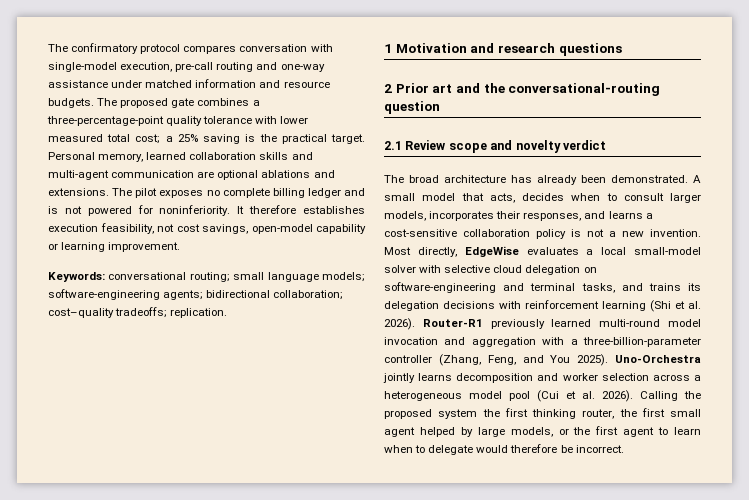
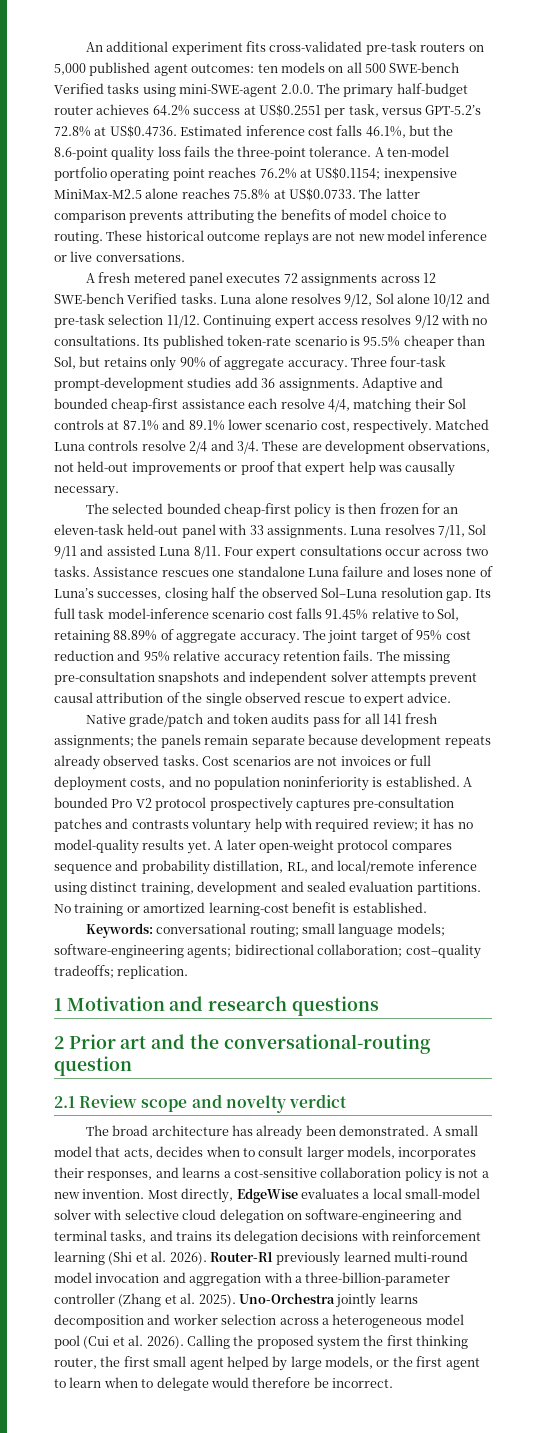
[48,43,333,54] [48,62,325,72] [48,79,330,88] [48,98,260,108] [47,116,309,126] [48,134,366,144] [48,152,313,162] [48,170,335,180] [48,188,365,198] [48,205,365,216] [48,223,366,234] [48,242,181,252] The confirmatory protocol compares conversation with single-model execution, pre-call routing and one-way assistance under matched information and resource budgets. The proposed gate combines a three-percentage-point quality tolerance with lower measured total cost; a 25% saving is the practical target. Personal memory, learned collaboration skills and multi-agent communication are optional ablations and extensions. The pilot exposes no complete billing ledger and is not powered for noninferiority. It therefore establishes execution feasibility, not cost savings, open-model capability or learning improvement. -> [85,41,484,55] [54,62,460,76] [54,83,468,98] [54,104,482,118] [54,125,454,138] [54,146,449,161] [54,167,457,181] [54,188,420,201] [54,209,446,223] [54,230,488,245] [54,251,185,262] [85,272,436,286] [54,293,490,307] [54,314,488,328] [54,335,485,349] [54,356,447,371] [54,377,444,391] [54,398,466,412] [54,419,490,434] [54,440,491,454] [54,461,456,476] [54,486,119,497] [85,503,459,518] [54,524,487,538] [54,545,488,559] [54,566,493,577] [54,587,492,601] [54,608,460,621] [54,629,471,644] [54,650,450,665] [54,671,478,685] [54,692,452,706] [85,713,438,727] [54,734,491,748] [54,755,432,770] [54,776,472,791] [54,797,455,812] [54,818,473,833] [54,839,452,854] [54,860,477,875] [54,881,481,895] [54,902,427,916] An additional experiment fits cross-validated pre-task routers on 5,000 published agent outcomes: ten models on all 500 SWE-bench Verified tasks using mini-SWE-agent 2.0.0. The primary half-budget router achieves 64.2% success at US$0.2551 per task, versus GPT-5.2’s 72.8% at US$0.4736. Estimated inference cost falls 46.1%, but the 8.6-point quality loss fails the three-point tolerance. A ten-model portfolio operating point reaches 76.2% at US$0.1154; inexpensive MiniMax-M2.5 alone reaches 75.8% at US$0.0733. The latter comparison prevents attributing the benefits of model choice to routing. These historical outcome replays are not new model inference or live conversations. // A fresh metered panel executes 72 assignments across 12 SWE-bench Verified tasks. Luna alone resolves 9/12, Sol alone 10/12 and pre-task selection 11/12. Continuing expert access resolves 9/12 with no consultations. Its published token-rate scenario is 95.5% cheaper than Sol, but retains only 90% of aggregate accuracy. Three four-task prompt-development studies add 36 assignments. Adaptive and bounded cheap-first assistance each resolve 4/4, matching their Sol controls at 87.1% and 89.1% lower scenario cost, respectively. Matched Luna controls resolve 2/4 and 3/4. These are development observations, not held-out improvements or proof that expert help was causally necessary. // The selected bounded cheap-first policy is then frozen for an eleven-task held-out panel with 33 assignments. Luna resolves 7/11, Sol 9/11 and assisted Luna 8/11. Four expert consultations occur across two tasks. Assistance rescues one standalone Luna failure and loses none of Luna’s successes, closing half the observed Sol–Luna resolution gap. Its full task model-inference scenario cost falls 91.45% relative to Sol, retaining 88.89% of aggregate accuracy. The joint target of 95% cost reduction and 95% relative accuracy retention fails. The missing pre-consultation snapshots and independent solver attempts prevent causal attribution of the single observed rescue to expert advice. // Native grade/patch and token audits pass for all 141 fresh assignments; the panels remain separate because development repeats already observed tasks. Cost scenarios are not invoices or full deployment costs, and no population noninferiority is established. A bounded Pro V2 protocol prospectively captures pre-consultation patches and contrasts voluntary help with required review; it has no model-quality results yet. A later open-weight protocol compares sequence and probability distillation, RL, and local/remote inference using distinct training, development and sealed evaluation partitions. No training or amortized learning-cost benefit is established.
[438,354,571,366] (Zhang, Feng, and You -> [118,1293,196,1307] (Zhang et al.

